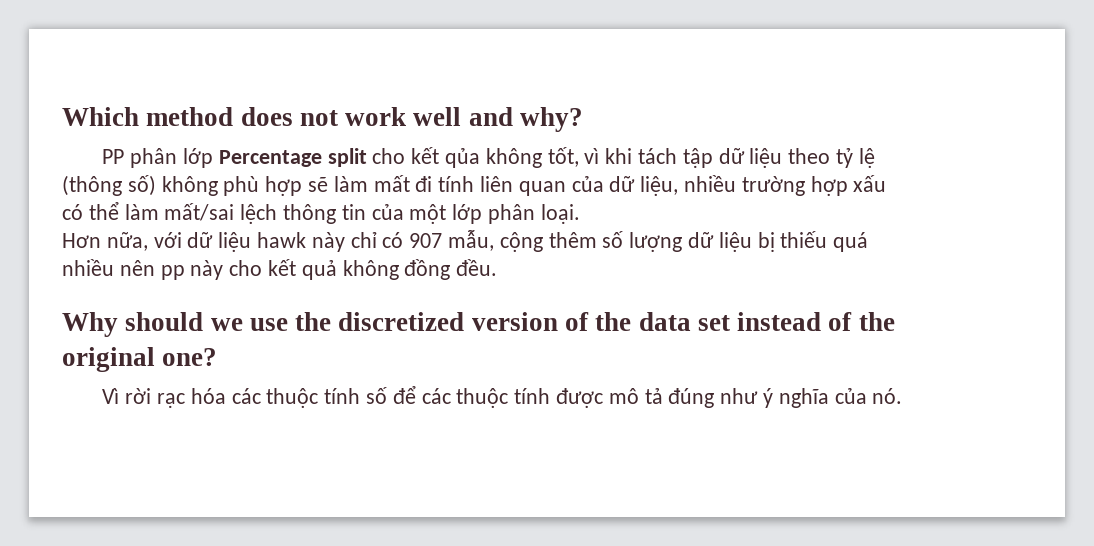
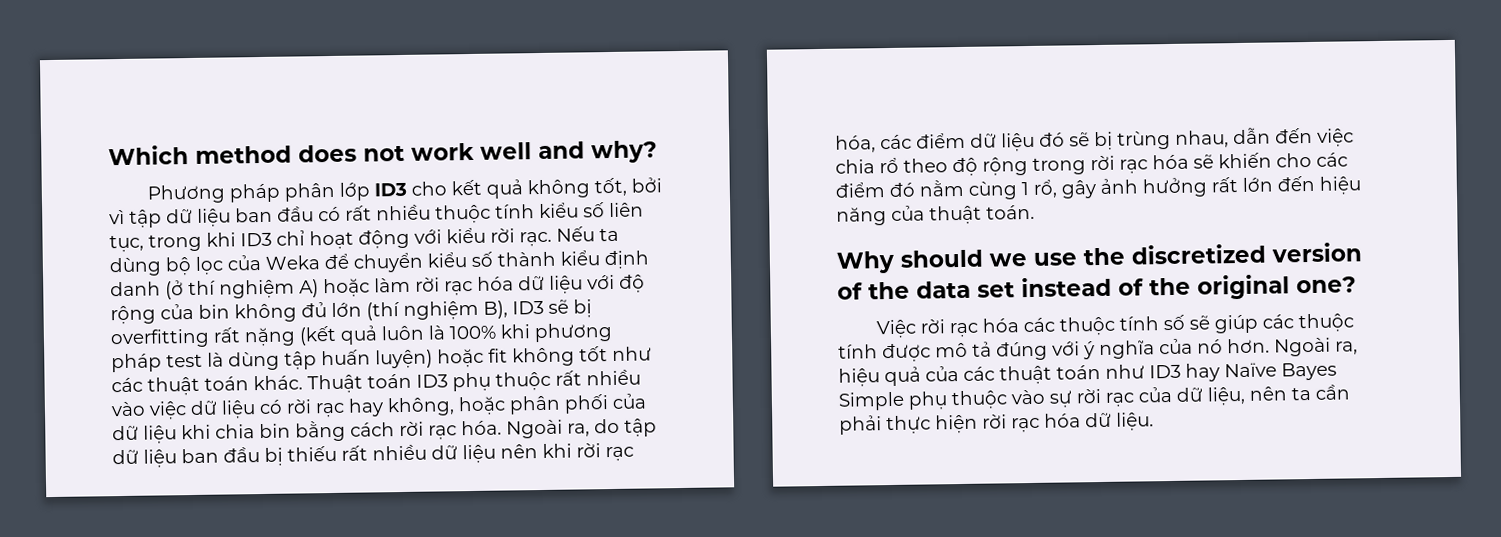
[102,147,875,168] [62,175,887,196] [62,202,580,224] [62,230,869,252] [62,259,498,280] PP phân lớp Percentage split cho kết qủa không tốt, vì khi tách tập dữ liệu theo tỷ lệ // (thông số) không phù hợp sẽ làm mất đi tính liên quan của dữ liệu, nhiều trường hợp xấu // có thể làm mất/sai lệch thông tin của một lớp phân loại. // Hơn nữa, với dữ liệu hawk này chỉ có 907 mẫu, cộng thêm số lượng dữ liệu bị thiếu quá // nhiều nên pp này cho kết quả không đồng đều. -> [147,177,663,204] [109,202,644,228] [109,226,619,253] [109,250,649,277] [110,274,645,300] [110,299,592,325] [110,322,613,349] [111,346,652,373] [111,369,641,396] [111,393,646,420] [112,418,657,444] [112,443,634,468] [835,127,1354,153] [835,152,1348,177] [835,175,1361,200] [836,204,1035,226] Phương pháp phân lớp ID3 cho kết quả không tốt, bởi vì tập dữ liệu ban đầu có rất nhiều thuộc tính kiểu số liên tục, trong khi ID3 chỉ hoạt động với kiểu rời rạc. Nếu ta dùng bộ lọc của Weka để chuyển kiểu số thành kiểu định danh (ở thí nghiệm A) hoặc làm rời rạc hóa dữ liệu với độ rộng của bin không đủ lớn (thí nghiệm B), ID3 sẽ bị overfitting rất nặng (kết quả luôn là 100% khi phương pháp test là dùng tập huấn luyện) hoặc fit không tốt như các thuật toán khác. Thuật toán ID3 phụ thuộc rất nhiều vào việc dữ liệu có rời rạc hay không, hoặc phân phối của dữ liệu khi chia bin bằng cách rời rạc hóa. Ngoài ra, do tập dữ liệu ban đầu bị thiếu rất nhiều dữ liệu nên khi rời rạc hóa, các điểm dữ liệu đó sẽ bị trùng nhau, dẫn đến việc chia rổ theo độ rộng trong rời rạc hóa sẽ khiến cho các điểm đó nằm cùng 1 rổ, gây ảnh hưởng rất lớn đến hiệu năng của thuật toán.
[102,388,120,404] Vì -> [876,319,918,339] Việc
[392,386,416,404] để -> [1189,314,1259,334] sẽ giúp
[720,388,759,404] như -> [1052,341,1080,356] với
[872,388,903,404] nó. -> [1197,337,1358,357] [838,362,1337,387] [838,384,1350,411] [839,412,1154,435] nó hơn. Ngoài ra, hiệu quả của các thuật toán như ID3 hay Naïve Bayes Simple phụ thuộc vào sự rời rạc của dữ liệu, nên ta cần phải thực hiện rời rạc hóa dữ liệu.

